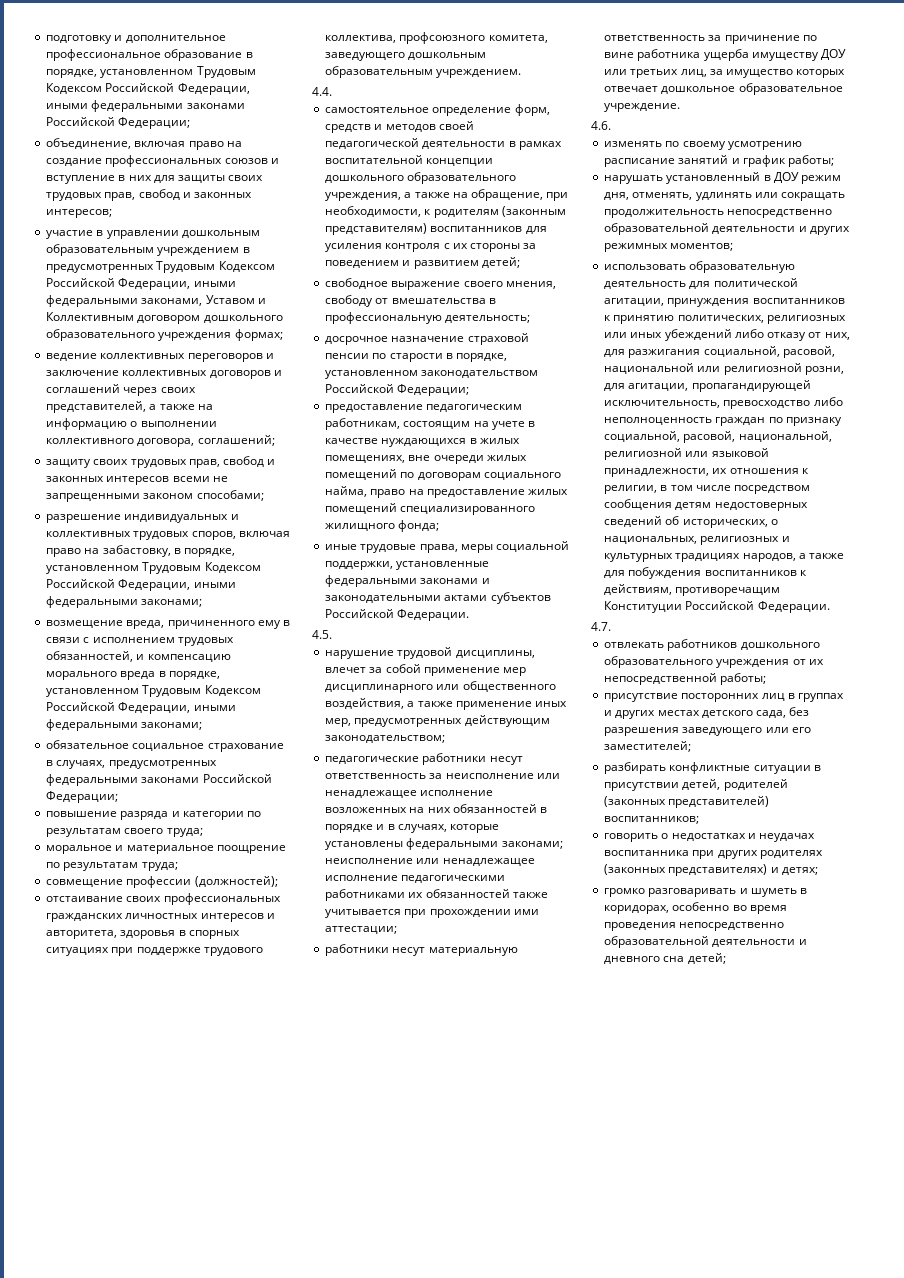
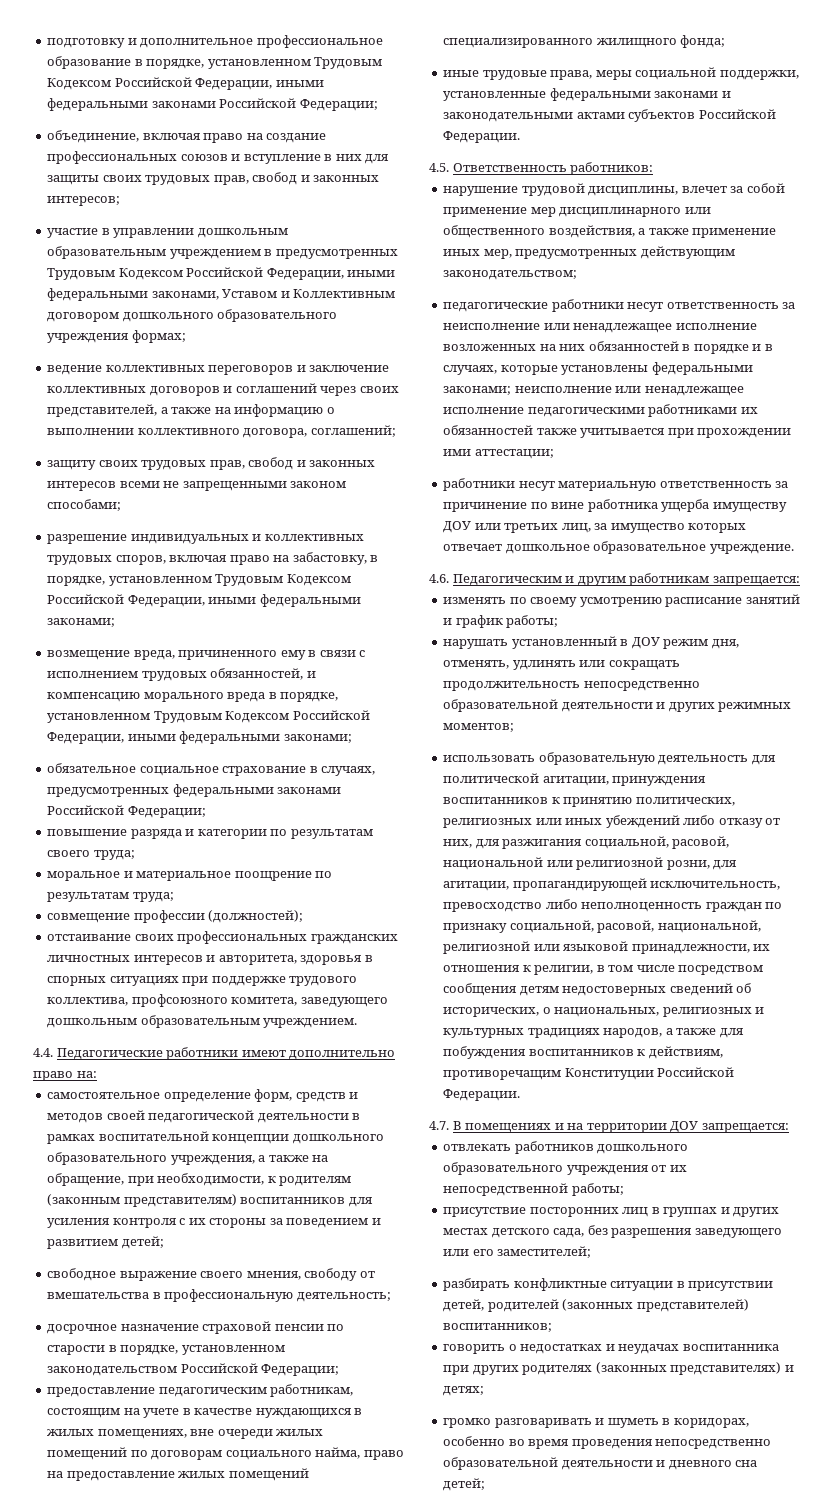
(332, 91) none -> [56,1047,396,1060] [33,1071,97,1081] Педагогические работники имеют дополнительно право на:
(332, 634) none -> [452,162,654,175] Ответственность работников:
(611, 125) none -> [452,573,800,586] Педагогическим и другим работникам запрещается:
(611, 626) none -> [452,1121,789,1133] В помещениях и на территории ДОУ запрещается:

